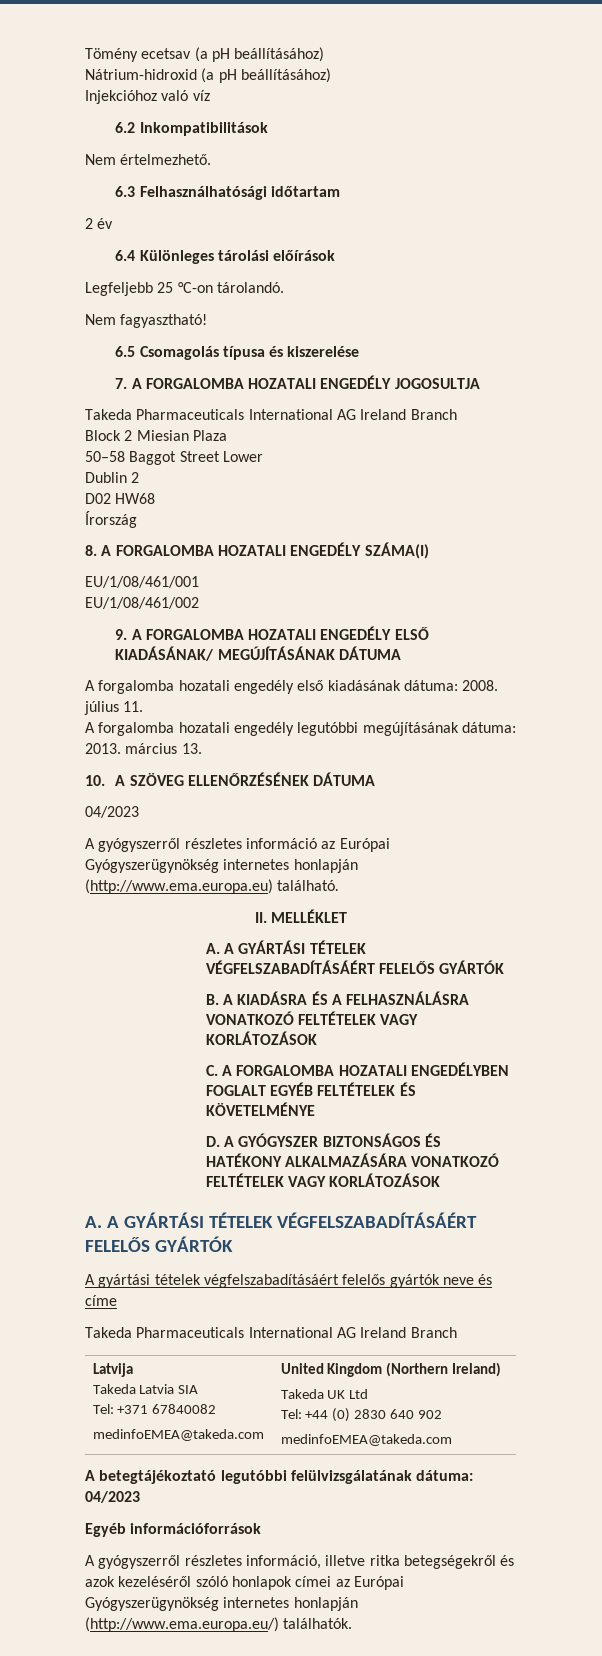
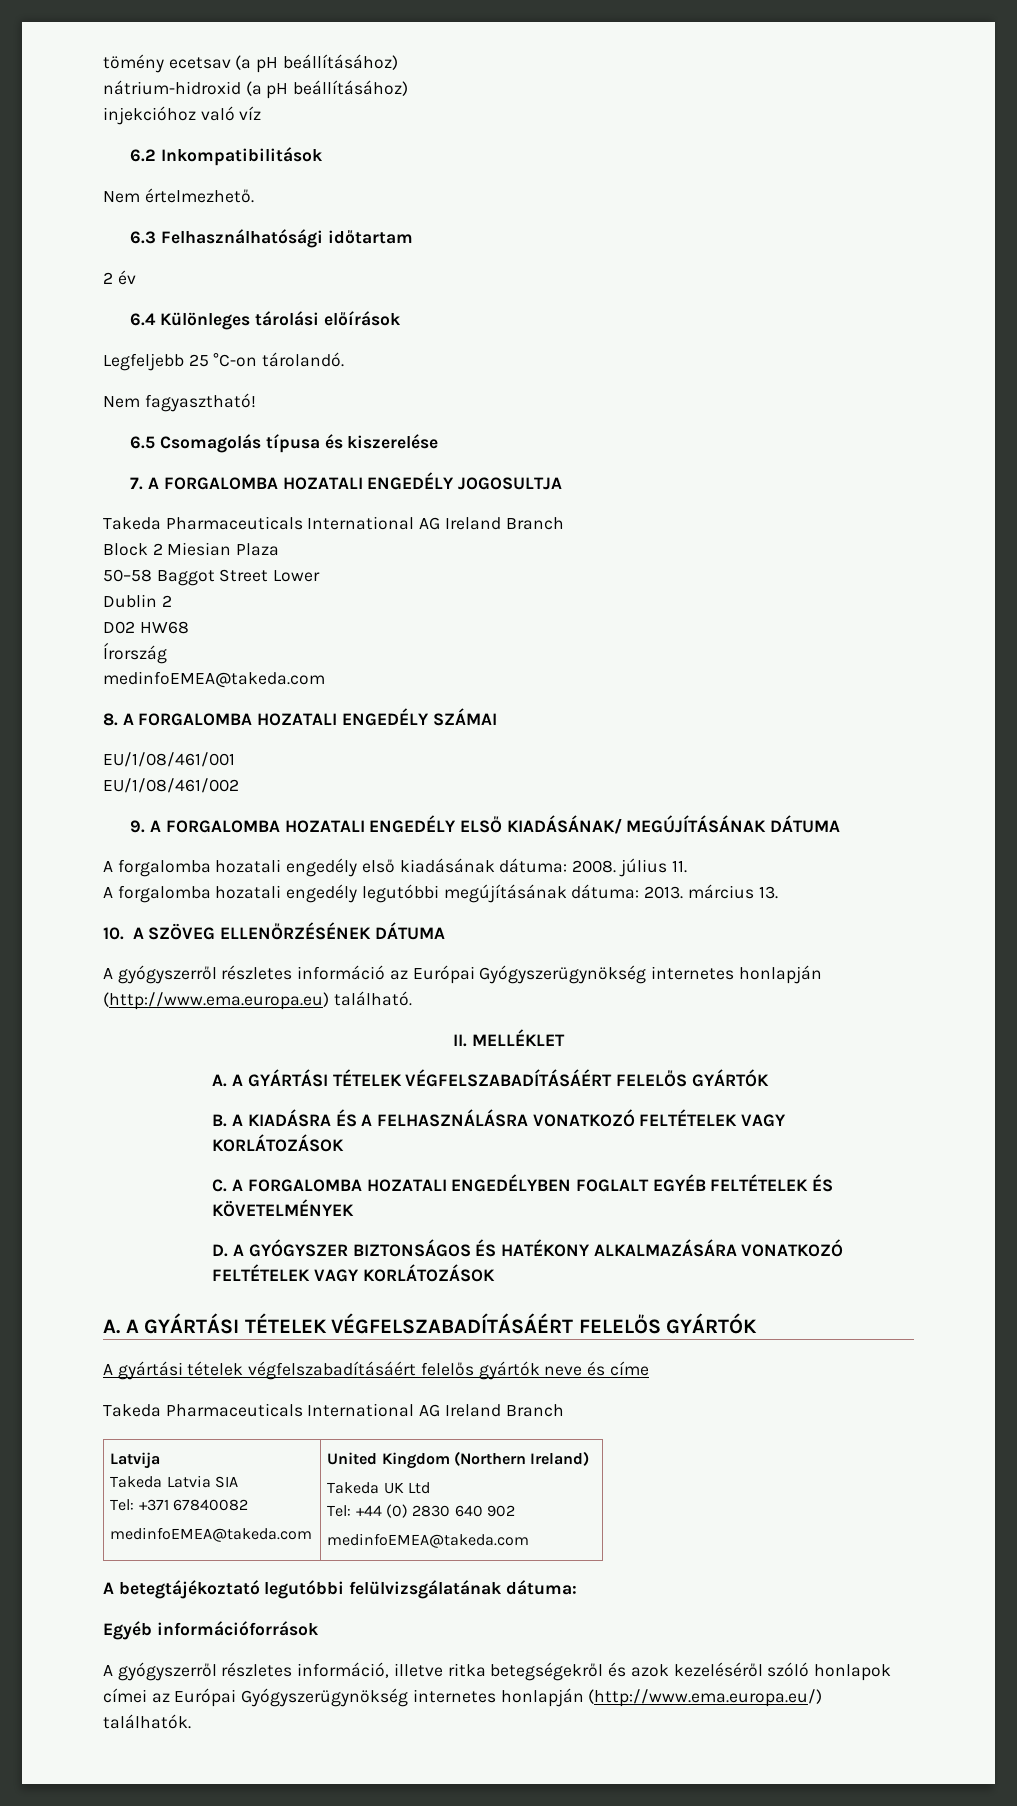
[85,48,138,62] Tömény -> [103,54,164,73] tömény
[85,68,331,83] [85,90,157,104] Nátrium-hidroxid (a pH beállításához) // Injekcióhoz -> [103,80,409,99] [103,106,196,125] nátrium-hidroxid (a pH beállításához) // injekcióhoz
(137, 519) none -> [103,671,325,688] // medinfoEMEA@takeda.com
[364,542,429,559] SZÁMA(I) -> [432,708,497,726] SZÁMAI
[85,806,139,818] // 04/2023 -> (445, 931) none
[205,1102,315,1116] KÖVETELMÉNYE -> [212,1199,355,1217] KÖVETELMÉNYEK
[85,1491,140,1503] 04/2023 -> (577, 1587) none

